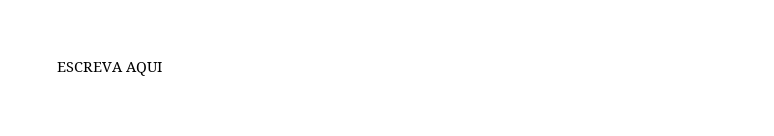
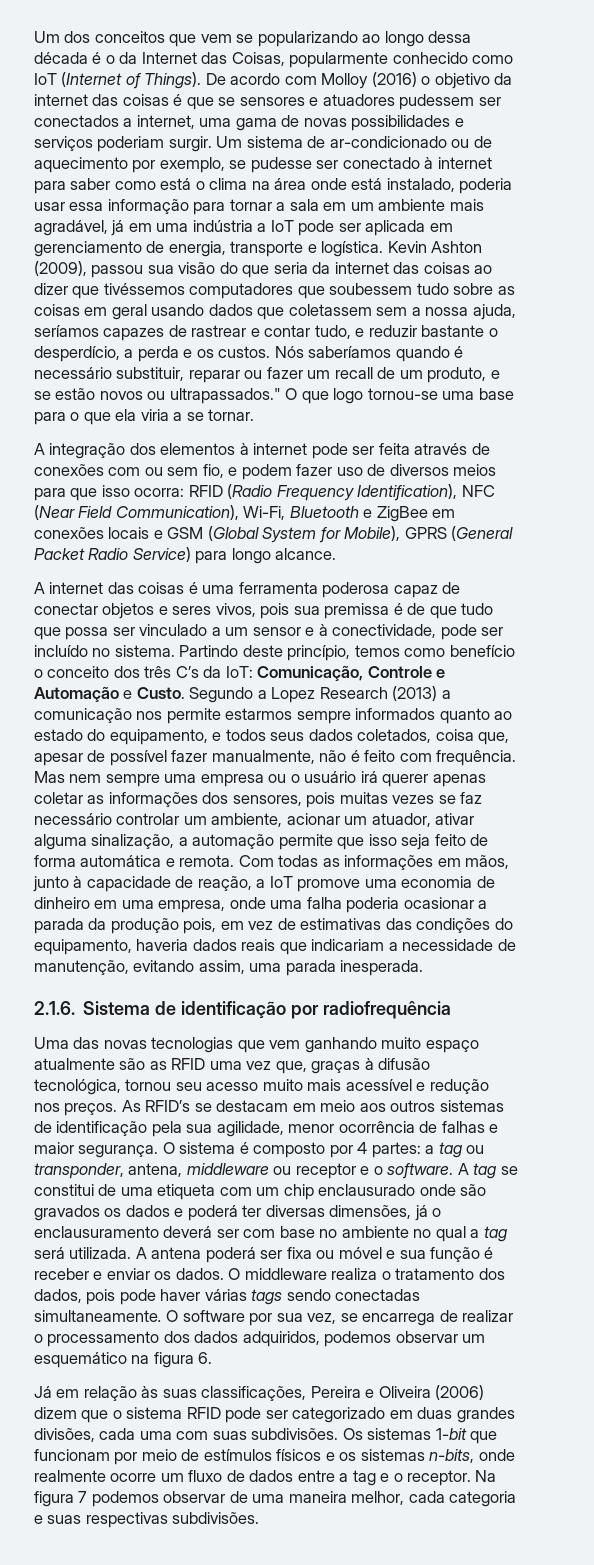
[57,62,162,76] ESCREVA AQUI -> [34,31,472,47] [34,52,514,68] [34,72,513,89] [34,94,501,110] [34,115,464,131] [34,136,492,152] [34,157,492,173] [34,178,513,194] [34,199,484,215] [34,220,453,236] [34,241,483,257] [34,261,493,278] [34,283,515,299] [34,304,516,320] [34,325,498,341] [34,346,464,362] [34,367,500,383] [34,388,514,404] [34,409,255,425] [34,443,490,459] [34,464,497,480] [34,484,495,501] [34,505,456,522] [34,526,514,543] [34,547,337,564] [34,582,461,598] [34,603,494,619] [34,624,504,640] [34,645,515,661] [34,665,446,681] [34,686,451,703] [34,708,513,724] [34,729,510,745] [34,750,517,766] [34,771,486,787] [34,792,483,808] [34,813,475,827] [34,834,489,850] [34,855,510,870] [33,876,495,892] [34,897,488,913] [34,918,513,934] [34,939,516,955] [34,960,424,976] [34,1001,451,1019] [34,1037,479,1053] [34,1058,431,1074] [34,1079,489,1095] [34,1100,504,1116] [34,1121,499,1137] [34,1142,485,1158] [34,1163,518,1179] [34,1184,487,1200] [34,1205,442,1221] [34,1226,507,1242] [34,1247,494,1263] [34,1268,505,1280] [34,1289,421,1305] [34,1310,514,1326] [34,1331,486,1347] [34,1352,213,1368] [34,1385,485,1401] [34,1407,515,1423] [34,1428,498,1444] [34,1449,515,1465] [34,1470,497,1486] [34,1491,517,1507] [34,1512,260,1528] Um dos conceitos que vem se popularizando ao longo dessa década é o da Internet das Coisas, popularmente conhecido como IoT (Internet of Things). De acordo com Molloy (2016) o objetivo da internet das coisas é que se sensores e atuadores pudessem ser conectados a internet, uma gama de novas possibilidades e serviços poderiam surgir. Um sistema de ar-condicionado ou de aquecimento por exemplo, se pudesse ser conectado à internet para saber como está o clima na área onde está instalado, poderia usar essa informação para tornar a sala em um ambiente mais agradável, já em uma indústria a IoT pode ser aplicada em gerenciamento de energia, transporte e logística. Kevin Ashton (2009), passou sua visão do que seria da internet das coisas ao dizer que tivéssemos computadores que soubessem tudo sobre as coisas em geral usando dados que coletassem sem a nossa ajuda, seríamos capazes de rastrear e contar tudo, e reduzir bastante o desperdício, a perda e os custos. Nós saberíamos quando é necessário substituir, reparar ou fazer um recall de um produto, e se estão novos ou ultrapassados." O que logo tornou-se uma base para o que ela viria a se tornar. // A integração dos elementos à internet pode ser feita através de conexões com ou sem fio, e podem fazer uso de diversos meios para que isso ocorra: RFID (Radio Frequency Identification), NFC (Near Field Communication), Wi-Fi, Bluetooth e ZigBee em conexões locais e GSM (Global System for Mobile), GPRS (General Packet Radio Service) para longo alcance. // A internet das coisas é uma ferramenta poderosa capaz de conectar objetos e seres vivos, pois sua premissa é de que tudo que possa ser vinculado a um sensor e à conectividade, pode ser incluído no sistema. Partindo deste princípio, temos como benefício o conceito dos três C’s da IoT: Comunicação, Controle e Automação e Custo. Segundo a Lopez Research (2013) a comunicação nos permite estarmos sempre informados quanto ao estado do equipamento, e todos seus dados coletados, coisa que, apesar de possível fazer manualmente, não é feito com frequência. Mas nem sempre uma empresa ou o usuário irá querer apenas coletar as informações dos sensores, pois muitas vezes se faz necessário controlar um ambiente, acionar um atuador, ativar alguma sinalização, a automação permite que isso seja feito de forma automática e remota. Com todas as informações em mãos, junto à capacidade de reação, a IoT promove uma economia de dinheiro em uma empresa, onde uma falha poderia ocasionar a parada da produção pois, em vez de estimativas das condições do equipamento, haveria dados reais que indicariam a necessidade de manutenção, evitando assim, uma parada inesperada. // 2.1.6. Sistema de identificação por radiofrequência // Uma das novas tecnologias que vem ganhando muito espaço atualmente são as RFID uma vez que, graças à difusão tecnológica, tornou seu acesso muito mais acessível e redução nos preços. As RFID’s se destacam em meio aos outros sistemas de identificação pela sua agilidade, menor ocorrência de falhas e maior segurança. O sistema é composto por 4 partes: a tag ou transponder, antena, middleware ou receptor e o software. A tag se constitui de uma etiqueta com um chip enclausurado onde são gravados os dados e poderá ter diversas dimensões, já o enclausuramento deverá ser com base no ambiente no qual a tag será utilizada. A antena poderá ser fixa ou móvel e sua função é receber e enviar os dados. O middleware realiza o tratamento dos dados, pois pode haver várias tags sendo conectadas simultaneamente. O software por sua vez, se encarrega de realizar o processamento dos dados adquiridos, podemos observar um esquemático na figura 6. // Já em relação às suas classificações, Pereira e Oliveira (2006) dizem que o sistema RFID pode ser categorizado em duas grandes divisões, cada uma com suas subdivisões. Os sistemas 1-bit que funcionam por meio de estímulos físicos e os sistemas n-bits, onde realmente ocorre um fluxo de dados entre a tag e o receptor. Na figura 7 podemos observar de uma maneira melhor, cada categoria e suas respectivas subdivisões.

